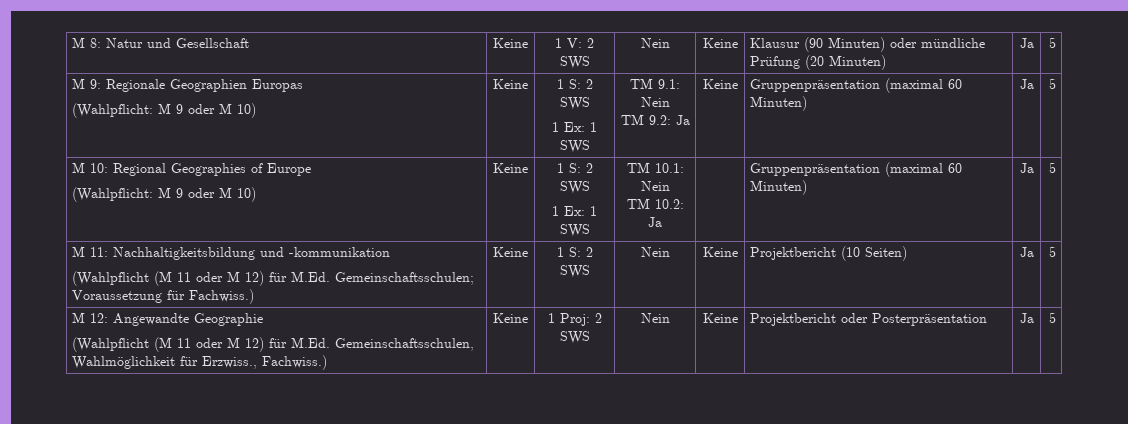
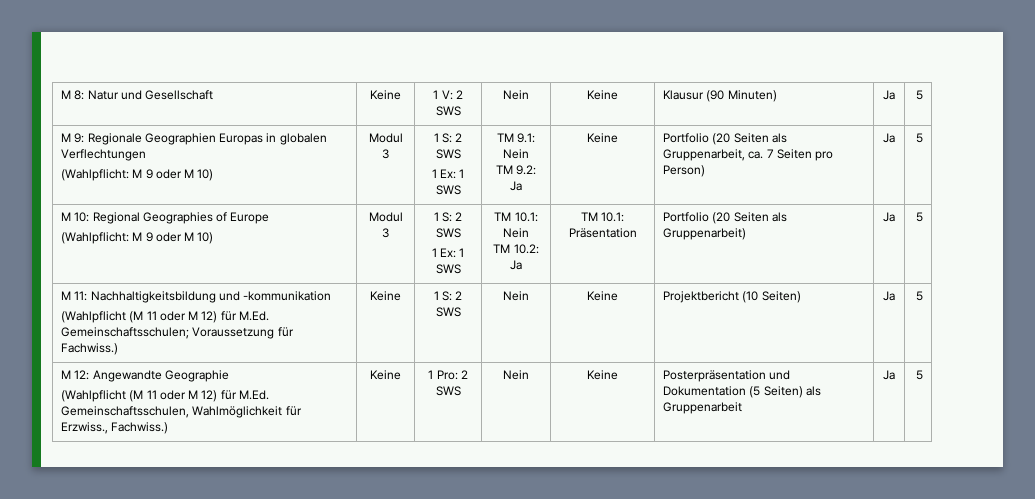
[890,38,986,48] [750,55,887,70] oder mündliche Prüfung (20 Minuten) -> (777, 96) none
[72,103,257,118] [493,79,528,89] // (Wahlpflicht: M 9 oder M 10) | Keine -> [266,133,327,145] [61,149,147,161] [61,169,214,181] [368,133,403,143] [382,149,389,159] in globalen Verflechtungen // (Wahlpflicht: M 9 oder M 10) | Modul 3
[750,78,963,93] [750,96,808,111] Gruppenpräsentation (maximal 60 Minuten) -> [663,133,787,145] [663,149,834,161] [663,165,706,177] Portfolio (20 Seiten als Gruppenarbeit, ca. 7 Seiten pro Person)
[493,163,528,173] Keine -> [368,212,403,222] [382,228,389,238] Modul 3
[750,162,963,177] [750,180,808,195] | Gruppenpräsentation (maximal 60 Minuten) -> [580,212,625,222] [568,228,637,238] [663,212,787,224] [663,228,747,240] TM 10.1: Präsentation | Portfolio (20 Seiten als Gruppenarbeit)
[559,313,602,326] [559,331,590,344] [640,313,670,323] [702,313,738,323] [750,313,869,326] Proj: 2 SWS | Nein | Keine | Projektbericht oder -> [436,370,468,380] [435,386,461,396] [503,370,529,380] [587,370,618,380] Pro: 2 SWS | Nein | Keine |
(988, 319) none -> [769,370,791,380] [663,386,821,398] [663,402,743,414] und Dokumentation (5 Seiten) als Gruppenarbeit

